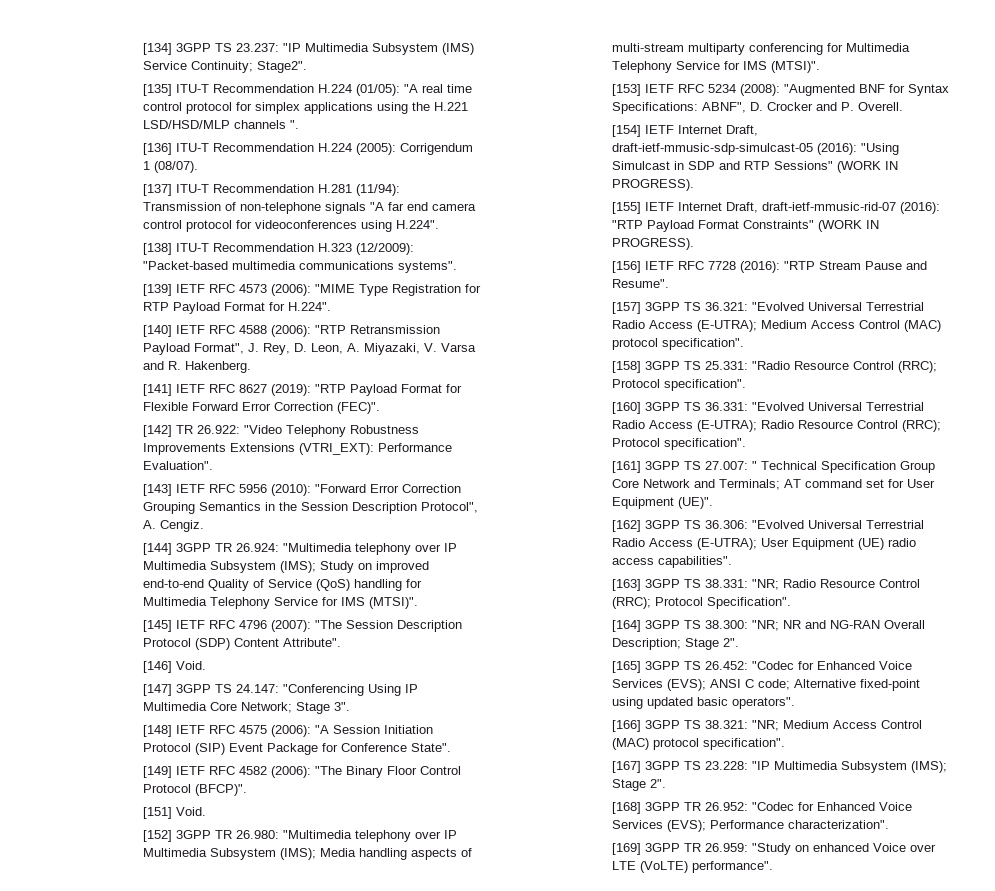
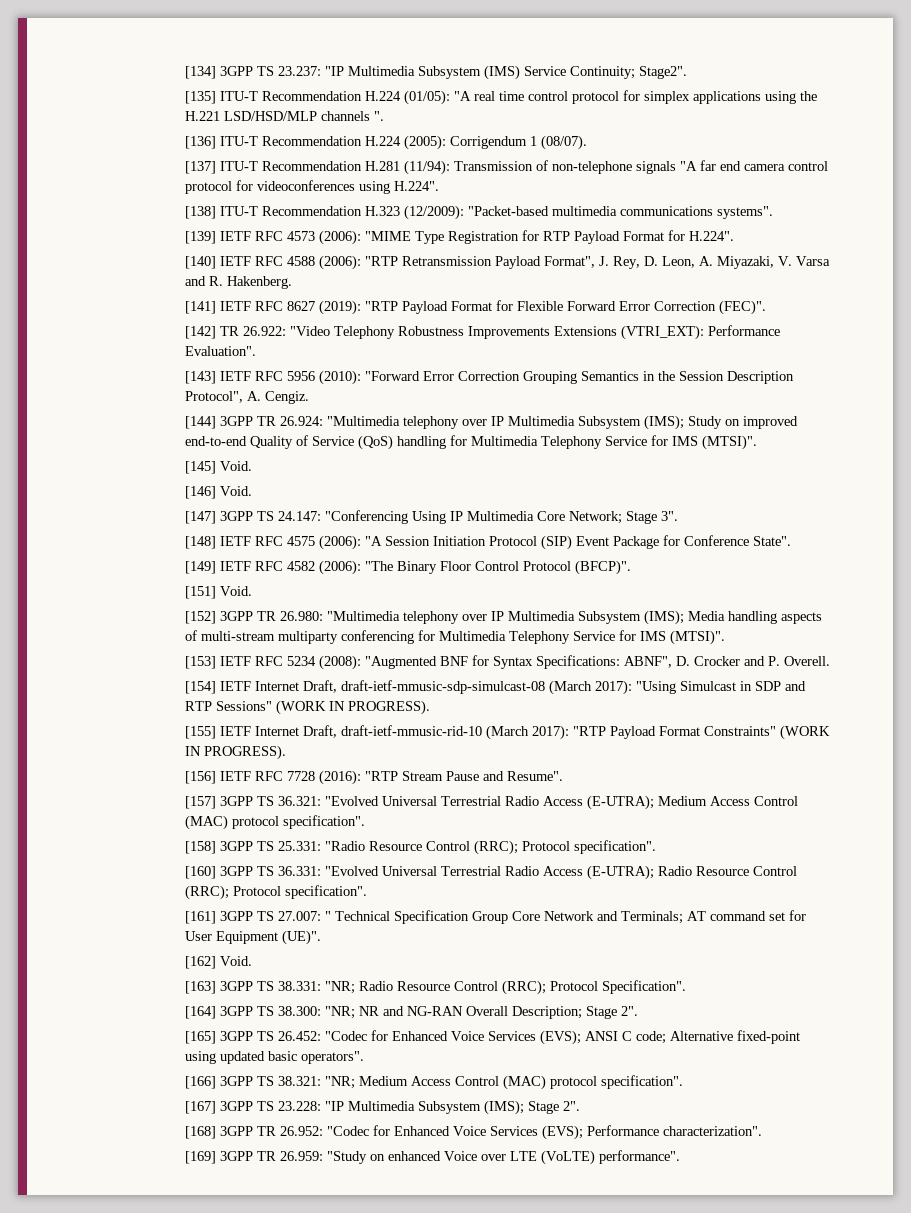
[176,620,463,632] [143,638,342,650] IETF RFC 4796 (2007): "The Session Description Protocol (SDP) Content Attribute". -> [219,461,252,471] Void.
[612,143,858,155] draft-ietf-mmusic-sdp-simulcast-05 (2016): -> [340,680,632,695] draft-ietf-mmusic-sdp-simulcast-08 (March 2017):
[762,202,941,214] draft-ietf-mmusic-rid-07 (2016): -> [340,725,569,740] draft-ietf-mmusic-rid-10 (March 2017):
[645,520,925,529] [612,538,917,550] [612,556,733,568] 3GPP TS 36.306: "Evolved Universal Terrestrial Radio Access (E-UTRA); User Equipment (UE) radio access capabilities". -> [219,956,252,966] Void.

